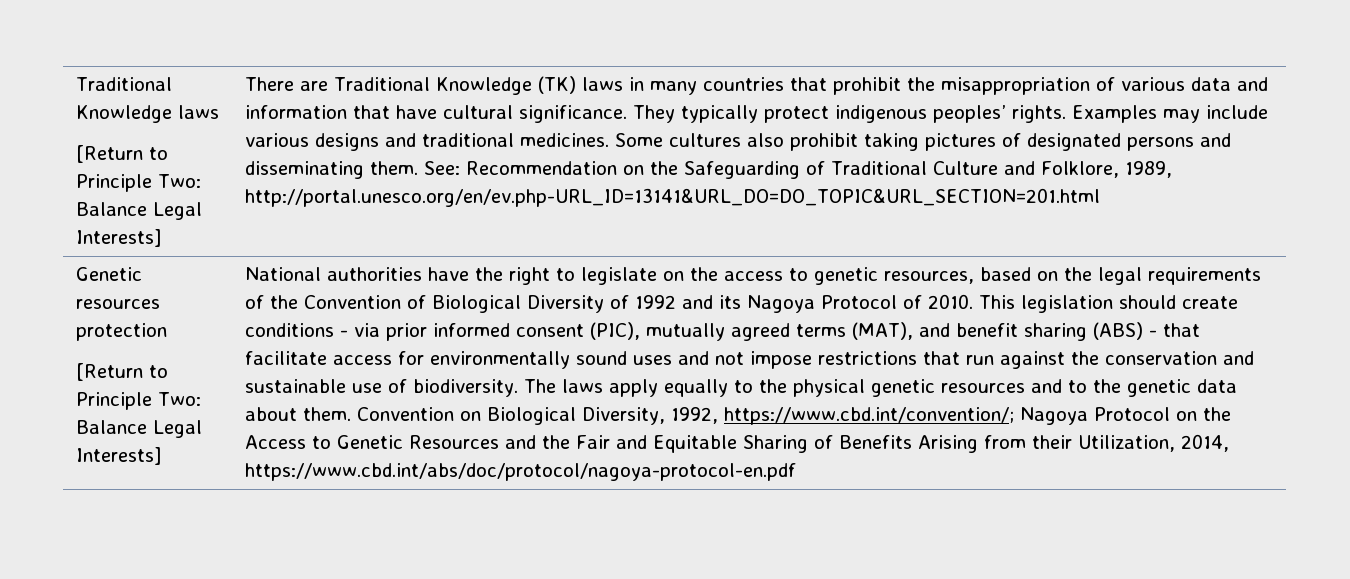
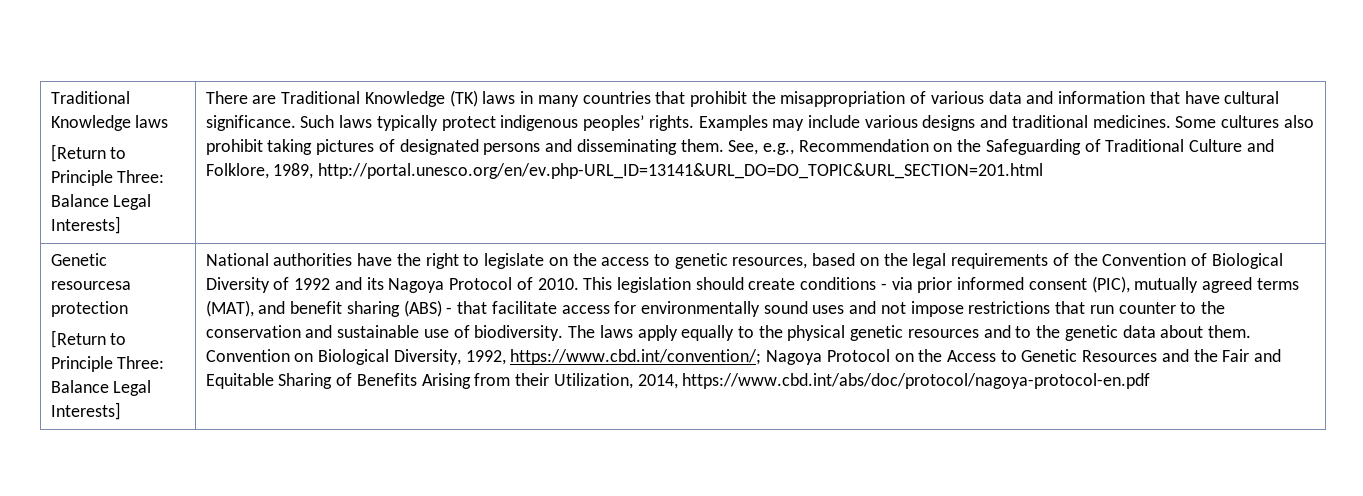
[157,174,201,188] Two: -> [117,170,165,183] Three:
[632,105,675,123] They -> [300,115,373,128] Such laws
[423,161,460,175] See: -> [728,140,794,155] See, e.g.,
[75,299,160,309] resources -> [50,281,131,290] resourcesa
[157,392,201,406] Two: -> [117,356,165,369] Three:
[999,351,1065,369] against -> [1118,302,1197,314] counter to

